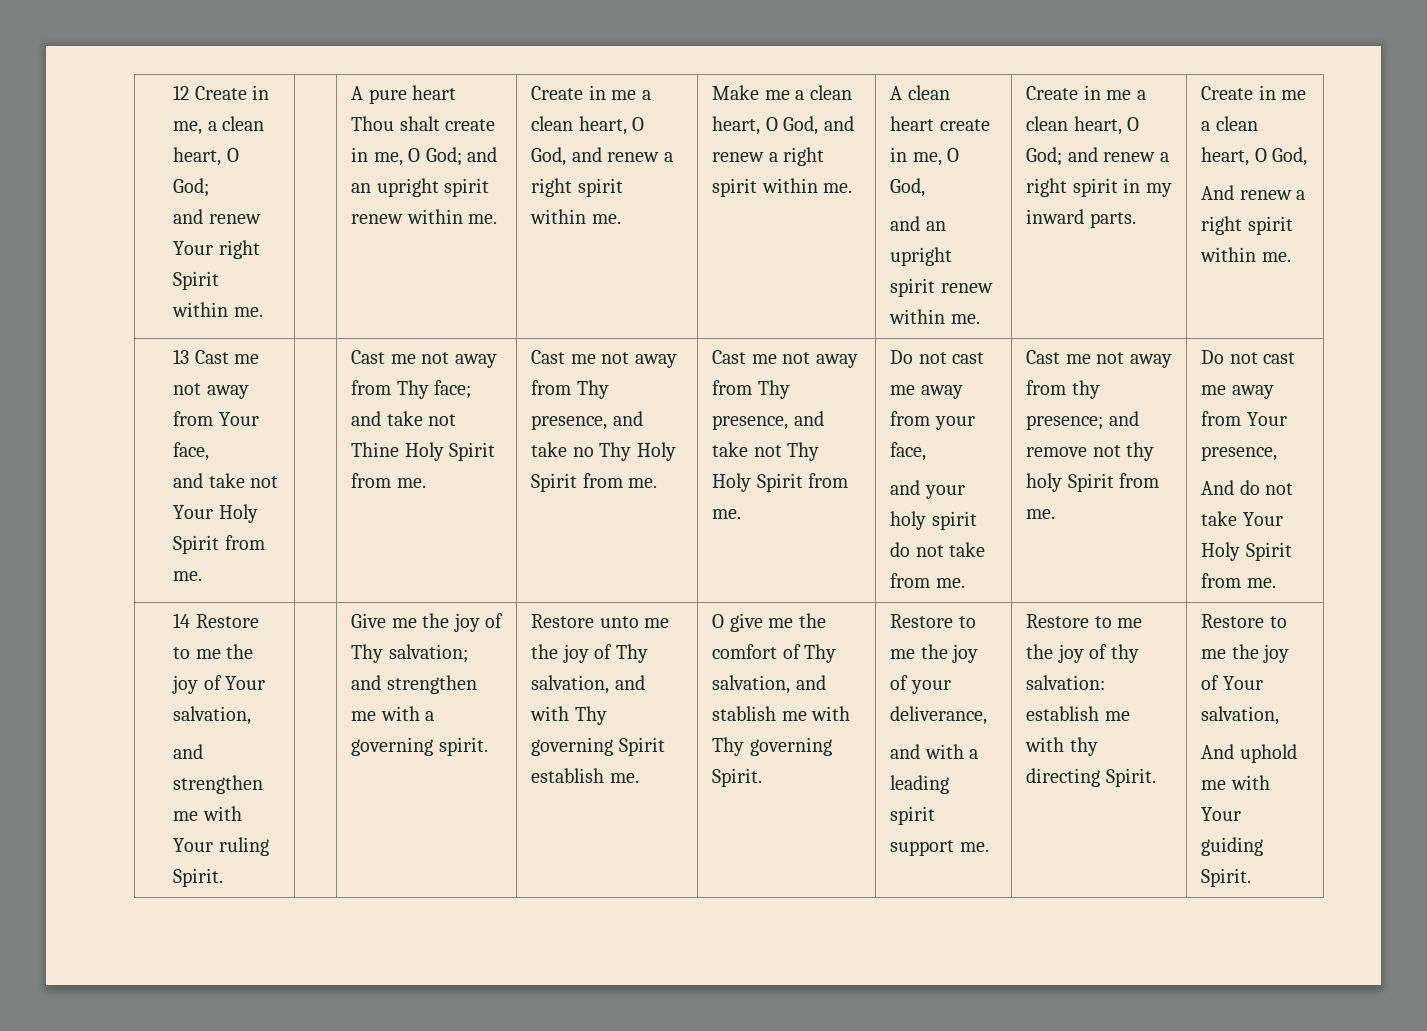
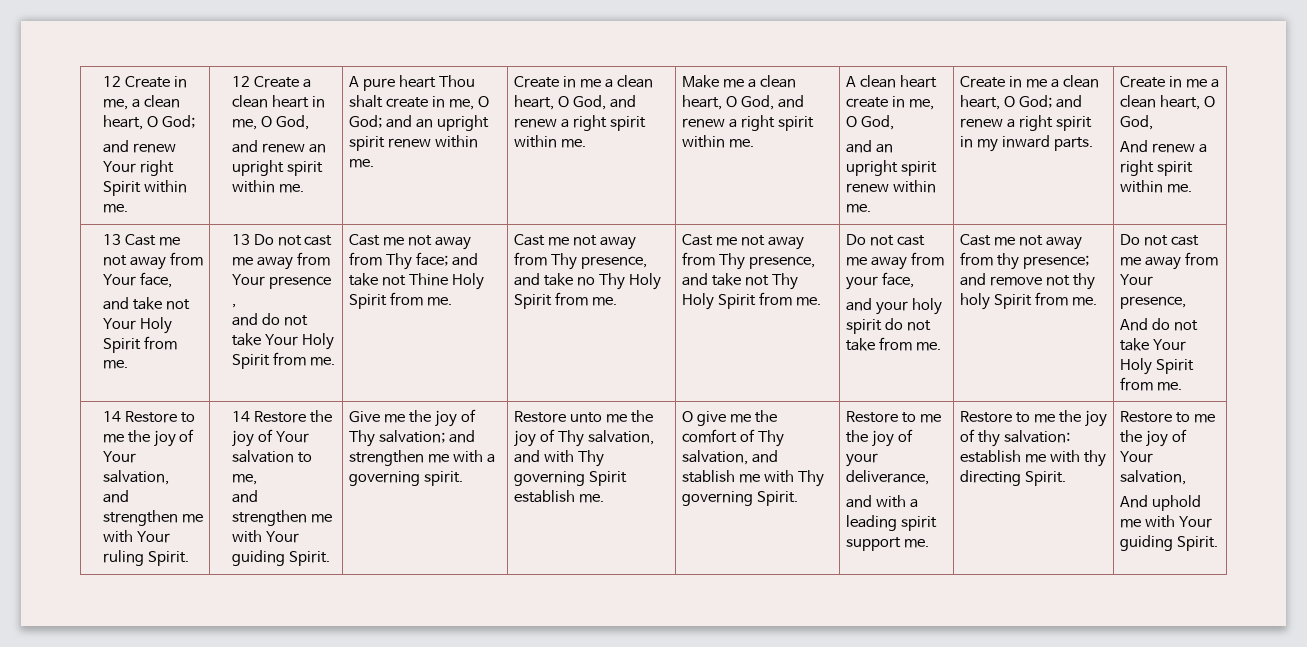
(263, 312) none -> [231,76,311,88] [231,95,325,108] [231,115,309,130] [231,140,326,153] [231,160,323,176] [231,180,304,193] 12 Create a clean heart in me, O God, // and renew an upright spirit within me.
(203, 576) none -> [231,234,333,246] [231,252,330,270] [231,274,331,289] [231,304,236,308] [231,313,308,326] [231,333,334,350] [231,352,335,369] 13 Do not cast me away from Your presence , // and do not take Your Holy Spirit from me.
(224, 877) none -> [231,410,332,423] [231,429,309,447] [231,450,312,463] [231,474,257,485] [231,490,258,503] [231,510,332,526] [231,530,299,543] [231,550,330,566] 14 Restore the joy of Your salvation to me, // and strengthen me with Your guiding Spirit.

